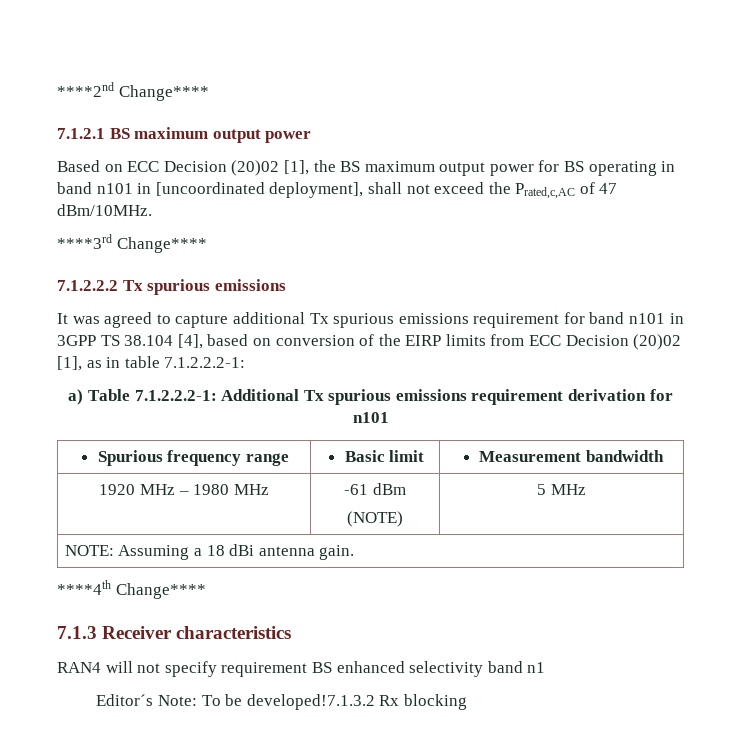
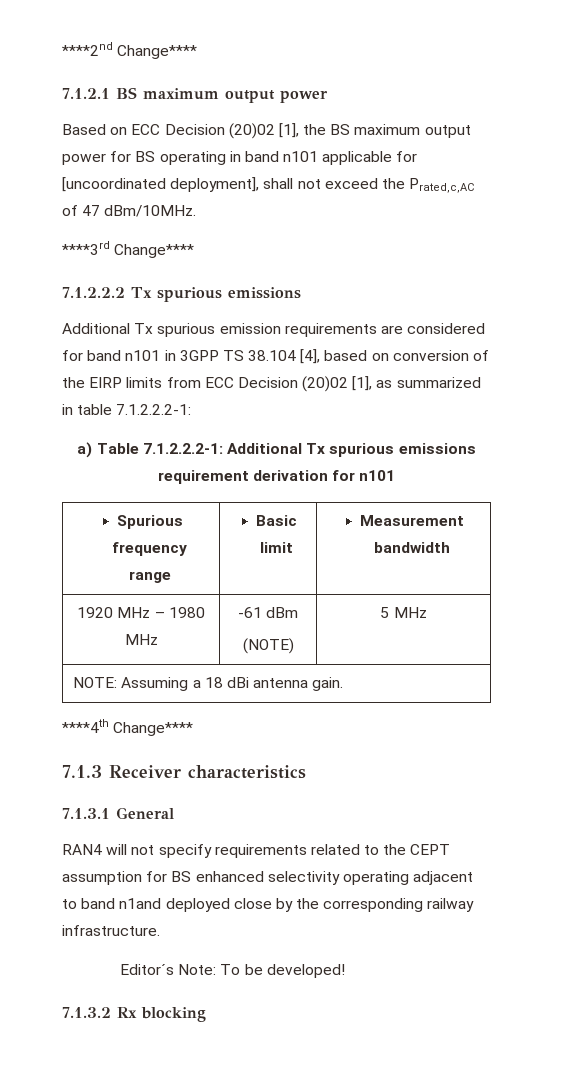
[137,183,152,194] in -> [322,151,418,165] applicable for
[57,312,560,328] It was agreed to capture additional Tx spurious emissions requirement -> [62,323,486,337] Additional Tx spurious emission requirements are considered
(102, 364) none -> [396,377,481,388] summarized
(292, 632) none -> [62,807,174,819] // 7.1.3.1 General
[221,661,546,677] requirement BS enhanced selectivity band n1 -> [214,844,451,858] [62,871,474,885] [62,898,475,912] [62,925,160,936] requirements related to the CEPT assumption for BS enhanced selectivity operating adjacent to band n1and deployed close by the corresponding railway infrastructure.
[246,694,375,710] developed!7.1.3.2 -> [266,964,345,978] [62,1007,111,1018] developed! // 7.1.3.2

